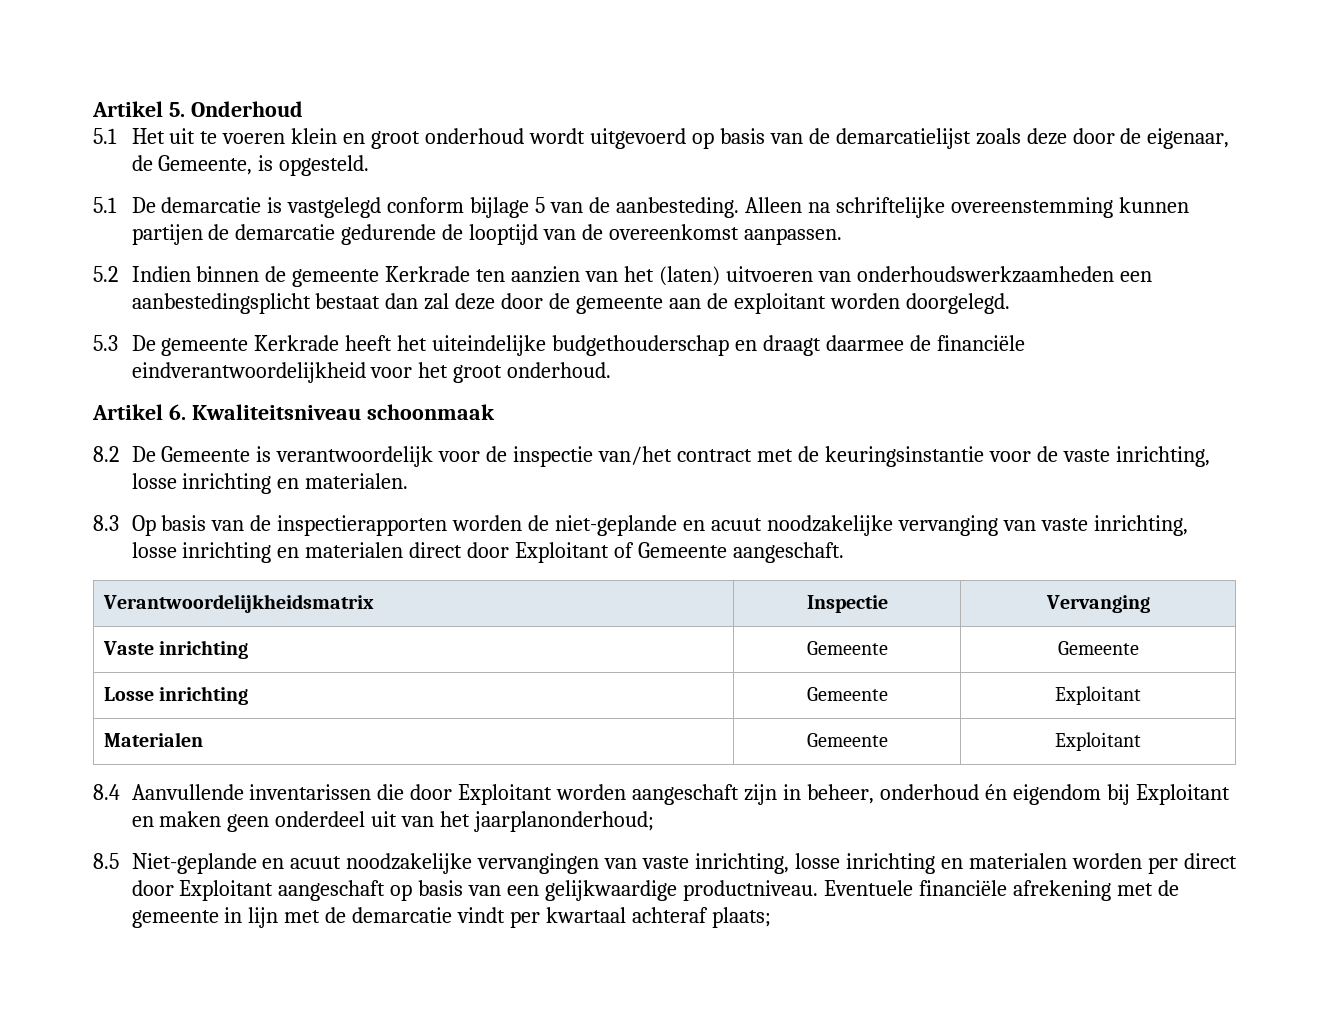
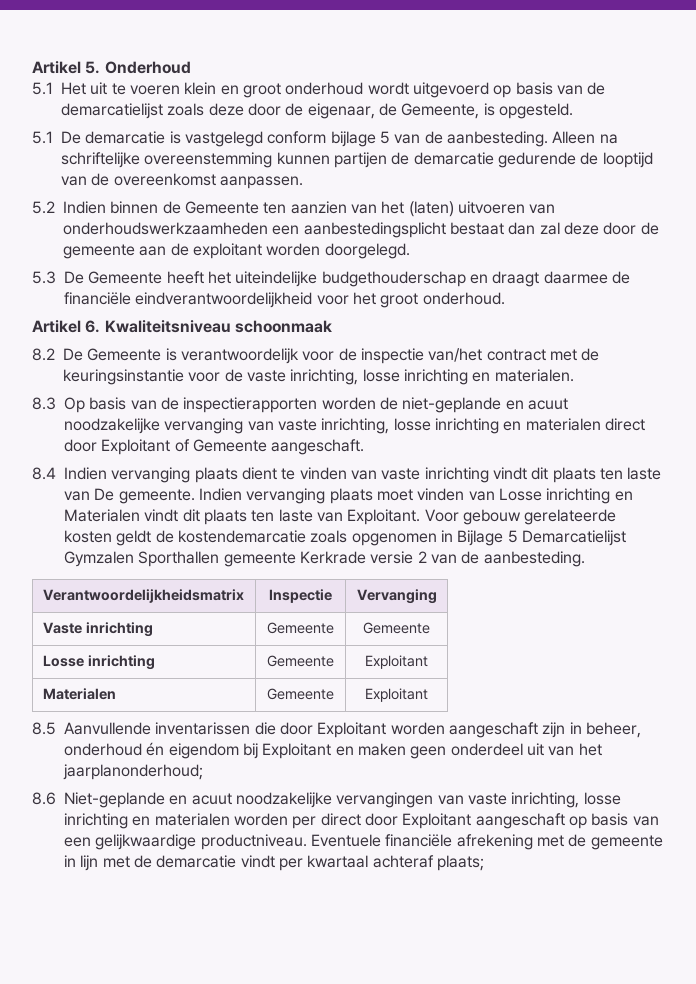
[292,266,471,287] gemeente Kerkrade -> [184,201,259,214] Gemeente
[161,335,340,356] gemeente Kerkrade -> [88,271,163,284] Gemeente
(844, 552) none -> [32,467,662,483] [64,488,633,504] [64,509,617,525] [64,530,626,546] [64,551,585,567] // 8.4 Indien vervanging plaats dient te vinden van vaste inrichting vindt dit plaats ten laste van De gemeente. Indien vervanging plaats moet vinden van Losse inrichting en Materialen vindt dit plaats ten laste van Exploitant. Voor gebouw gerelateerde kosten geldt de kostendemarcatie zoals opgenomen in Bijlage 5 Demarcatielijst Gymzalen Sporthallen gemeente Kerkrade versie 2 van de aanbesteding.
[93,784,120,800] 8.4 -> [32,722,56,735] 8.5
[93,853,119,869] 8.5 -> [32,792,56,805] 8.6

